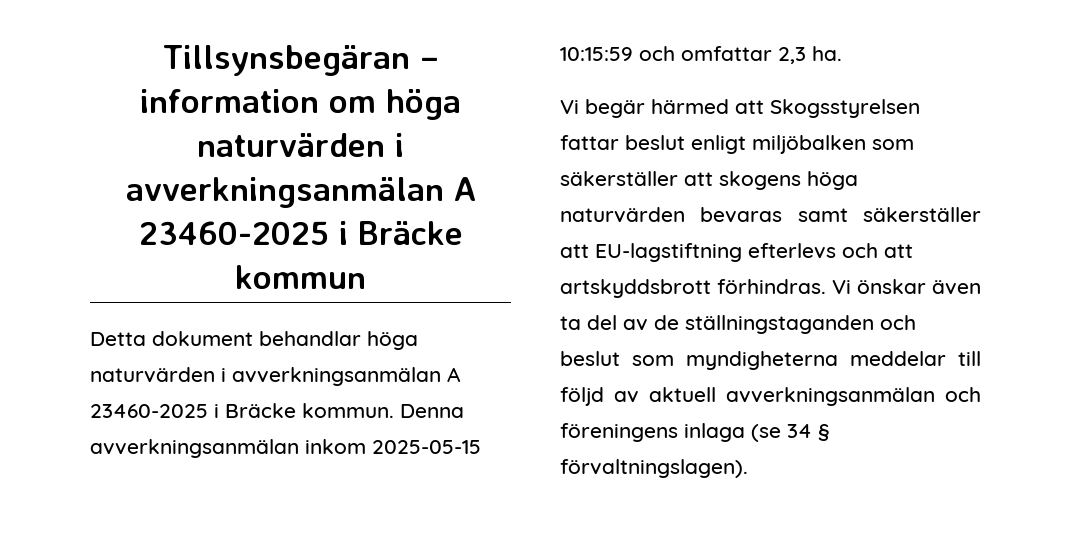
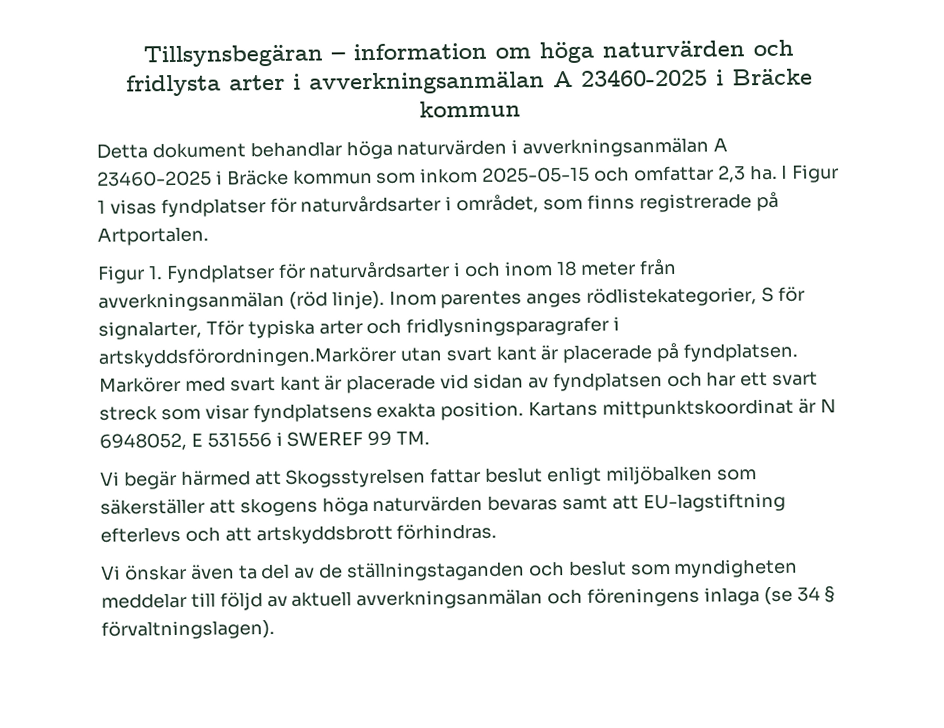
(385, 145) none -> [753,39,794,57] [126,74,285,97] och fridlysta arter
[302,403,464,418] [90,439,299,458] kommun. Denna avverkningsanmälan -> [292,169,417,185] kommun som
[560,47,633,61] 10:15:59 -> (591, 174) none
(842, 53) none -> [781,164,840,183] [97,191,779,218] [97,226,209,246] [97,258,677,284] [98,286,805,312] [98,316,621,340] [98,342,799,368] [99,371,819,394] [99,398,836,423] [99,430,431,451] I Figur 1 visas fyndplatser för naturvårdsarter i området, som finns registrerade på Artportalen. // Figur 1. Fyndplatser för naturvårdsarter i och inom 18 meter från avverkningsanmälan (röd linje). Inom parentes anges rödlistekategorier, S för signalarter, Tför typiska arter och fridlysningsparagrafer i artskyddsförordningen.Markörer utan svart kant är placerade på fyndplatsen. Markörer med svart kant är placerade vid sidan av fyndplatsen och har ett svart streck som visar fyndplatsens exakta position. Kartans mittpunktskoordinat är N 6948052, E 531556 i SWEREF 99 TM.
[863,207,981,222] säkerställer -> (609, 503) none
(826, 286) none -> (498, 531) //
[686,351,838,370] myndigheterna -> [673,558,799,578] myndigheten

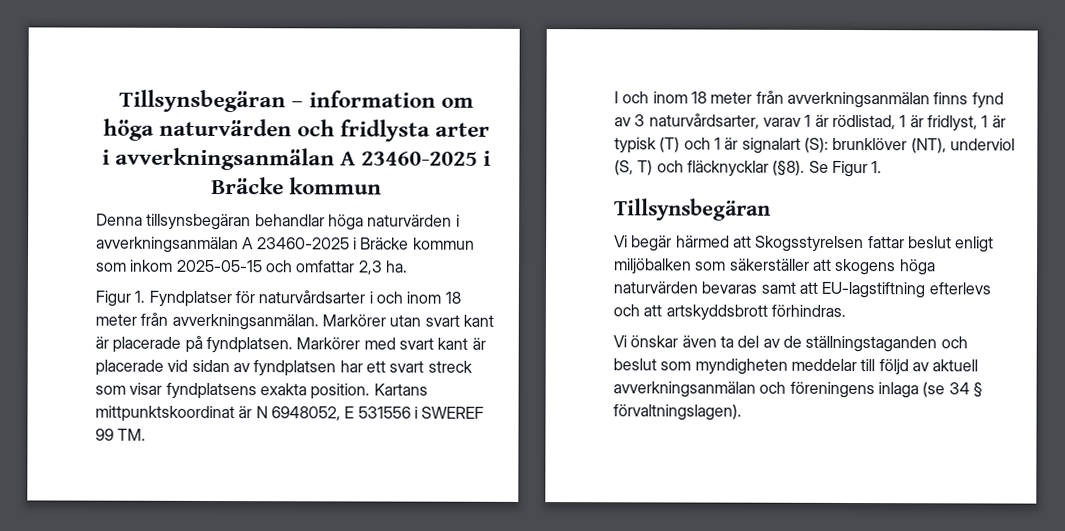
[96,142,246,159] Detta dokument -> [96,213,252,231] Denna tillsynsbegäran
[781,164,840,183] [97,191,779,218] [97,226,209,246] I Figur 1 visas fyndplatser för naturvårdsarter i området, som finns registrerade på Artportalen. -> (408, 266) none
[98,286,805,312] [98,316,621,340] [98,346,397,368] avverkningsanmälan (röd linje). Inom parentes anges rödlistekategorier, S för signalarter, Tför typiska arter och fridlysningsparagrafer i artskyddsförordningen.Markörer -> [171,313,386,331] avverkningsanmälan. Markörer
[666,371,703,388] och -> (337, 368) none
(431, 437) none -> [614,90,1004,109] [614,113,1006,132] [614,137,1015,154] [614,160,883,178] [614,198,771,221] // I och inom 18 meter från avverkningsanmälan finns fynd av 3 naturvårdsarter, varav 1 är rödlistad, 1 är fridlyst, 1 är typisk (T) och 1 är signalart (S): brunklöver (NT), underviol (S, T) och fläcknycklar (§8). Se Figur 1. // Tillsynsbegäran

